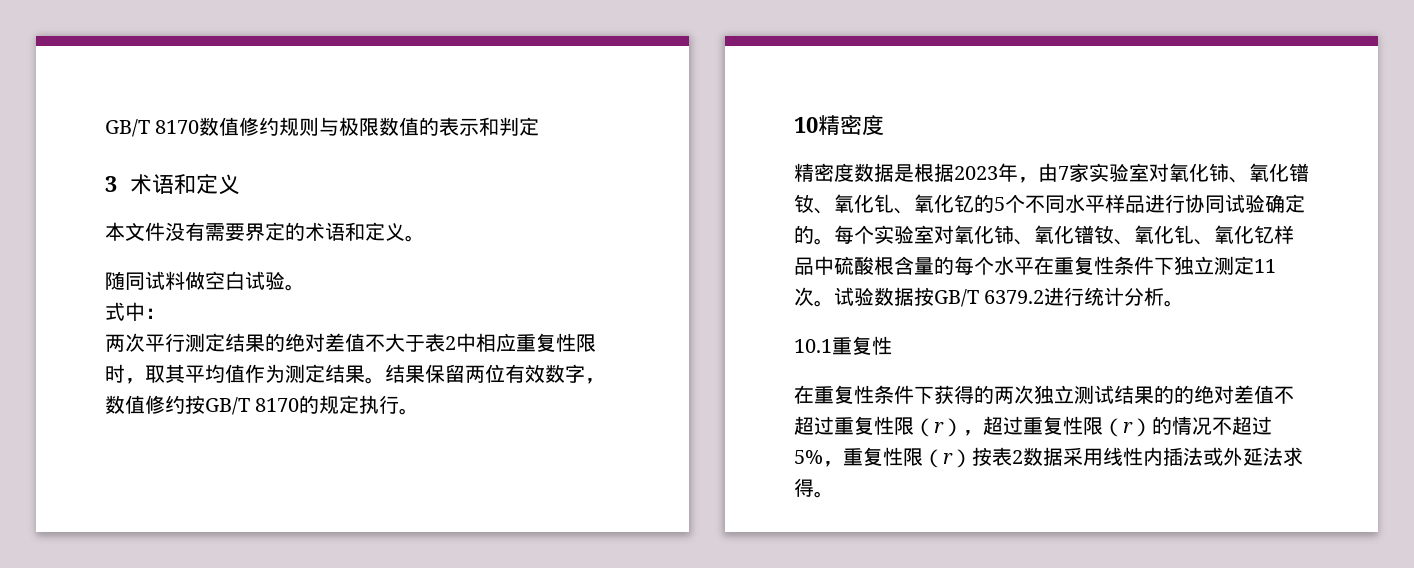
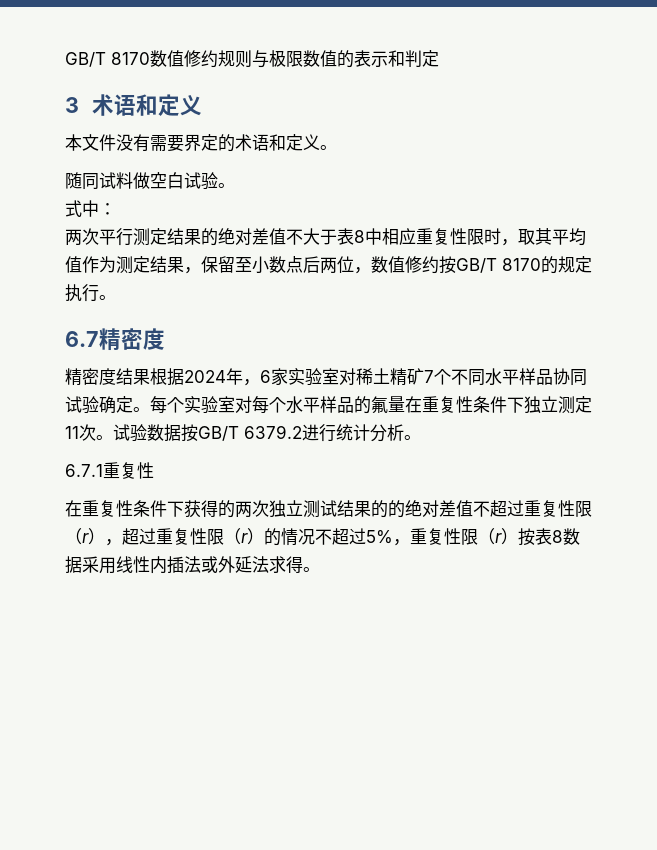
[445,336,456,350] 2 -> [354,230,365,243] 8
[365,364,585,384] 。结果保留两位有效数字 -> [184,256,354,274] ，保留至小数点后两位
[794,117,818,133] 10 -> [65,331,99,347] 6.7
[854,163,1309,183] [794,194,1005,214] 数据是根据2023年，由7家实验室对氧化铈、氧化镨钕、氧化钆、氧化钇的5 -> [116,368,434,386] 结果根据2024年，6家实验室对稀土精矿7
[1145,194,1185,213] 进行 -> (553, 377) none
[794,225,814,244] 的 -> (133, 404) none
[954,225,1294,245] [794,256,1034,275] 氧化铈、氧化镨钕、氧化钆、氧化钇样品中硫酸根含量的每个水平 -> [252,396,405,414] 每个水平样品的氟量
[794,339,832,353] 10.1 -> [65,464,103,477] 6.7.1
[1012,450,1023,464] 2 -> [552,530,563,543] 8

